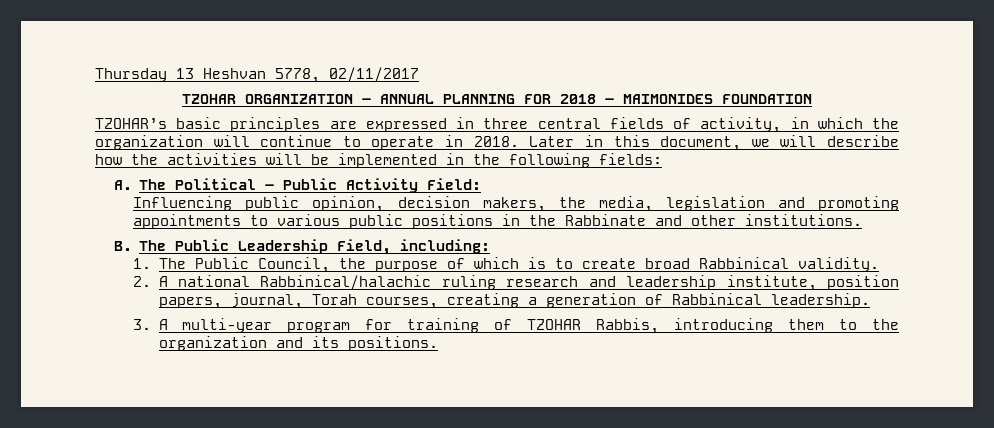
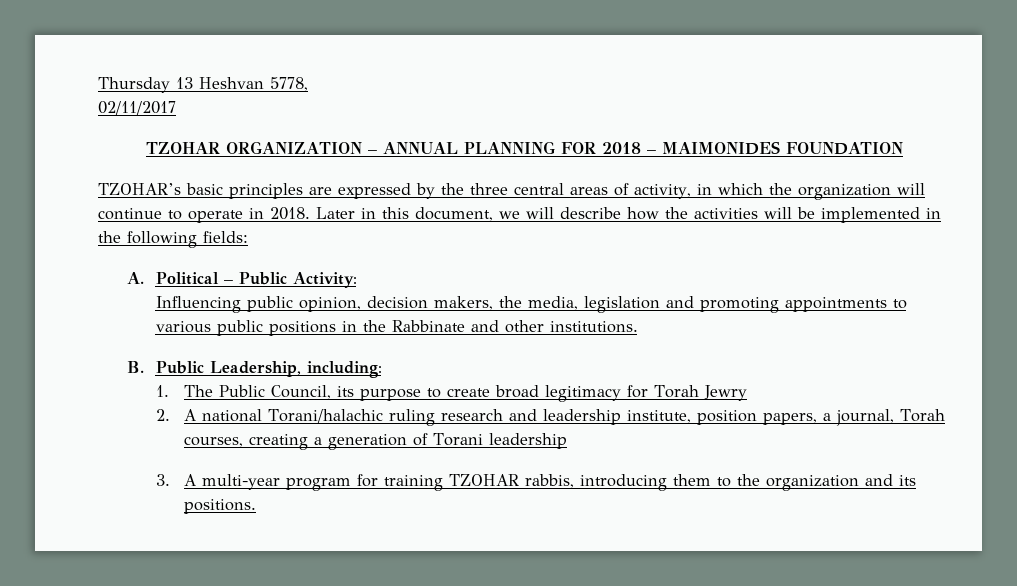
(320, 75) none -> (308, 84) //
[456,117,475,129] in -> [416,183,464,199] by the
[609,117,664,129] fields -> [570,187,608,195] areas
[139,179,167,190] The -> (144, 278) none
[346,178,482,193] Activity Field: -> [292,272,357,288] Activity:
[139,239,392,255] The Public Leadership Field, -> [155,361,301,377] Public Leadership,
[338,257,879,272] the purpose of which is to create broad Rabbinical validity. -> [337,385,748,402] its purpose to create broad legitimacy for Torah Jewry
[260,275,432,290] Rabbinical/halachic -> [268,409,384,423] Torani/halachic
(222, 303) none -> [823,413,832,421] a
[671,293,870,308] Rabbinical leadership. -> [433,433,568,449] Torani leadership
[494,318,660,334] of TZOHAR Rabbis, -> [449,474,575,488] TZOHAR rabbis,

